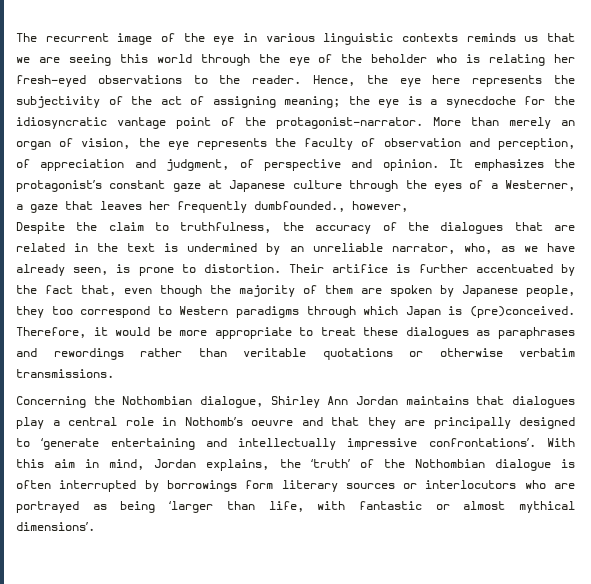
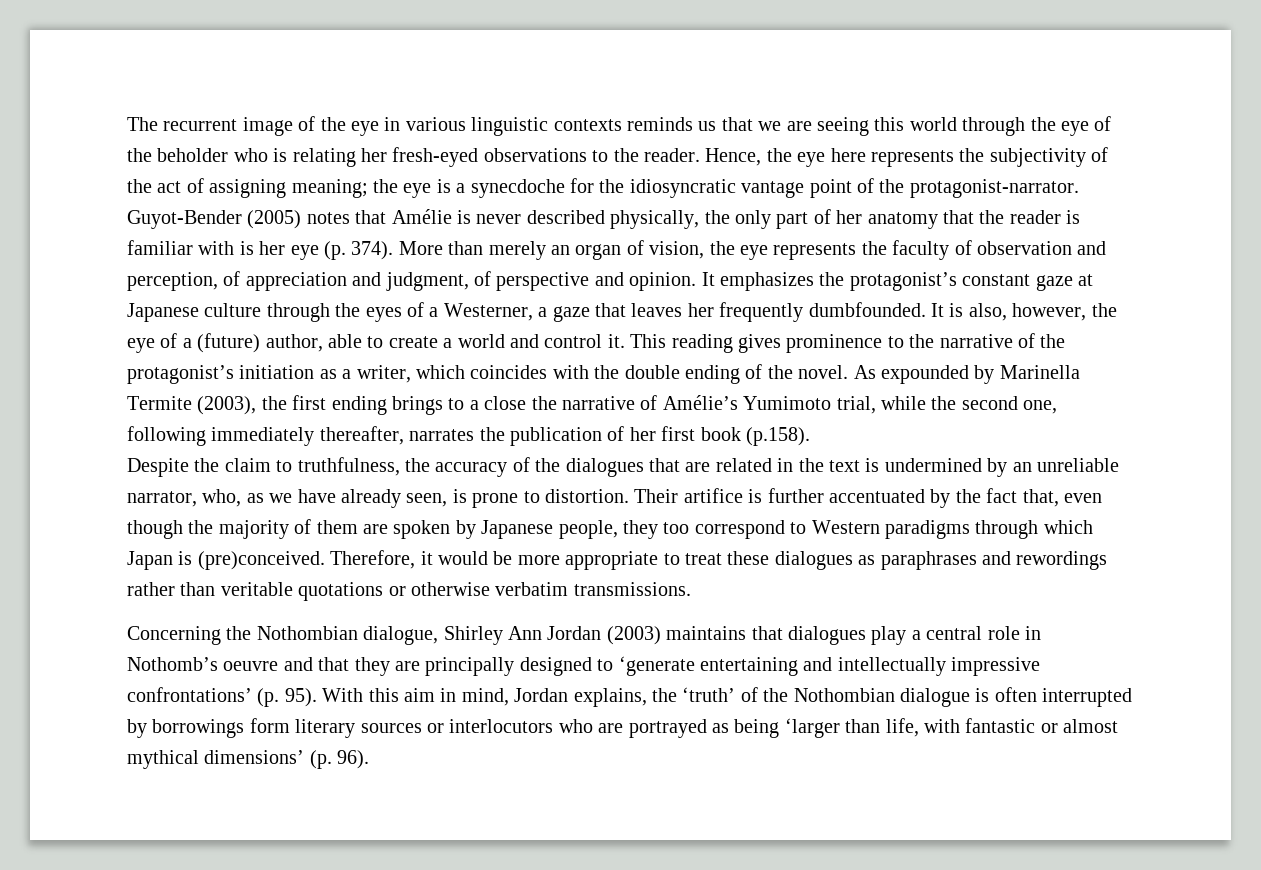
(423, 123) none -> [127,209,1081,229] [127,240,394,260] Guyot-Bender (2005) notes that Amélie is never described physically, the only part of her anatomy that the reader is familiar with is her eye (p. 374).
[254,201,408,212] dumbfounded., however, -> [808,302,1117,321] [127,333,1066,353] [127,364,1080,384] [127,395,1058,415] [127,426,810,446] dumbfounded. It is also, however, the eye of a (future) author, able to create a world and control it. This reading gives prominence to the narrative of the protagonist’s initiation as a writer, which coincides with the double ending of the novel. As expounded by Marinella Termite (2003), the first ending brings to a close the narrative of Amélie’s Yumimoto trial, while the second one, following immediately thereafter, narrates the publication of her first book (p.158).
(398, 400) none -> [606,626,661,645] (2003)
[428,438,536,447] confrontations’. -> [127,687,317,707] confrontations’ (p. 95).
[16,522,95,531] dimensions’. -> [204,750,370,769] dimensions’ (p. 96).

